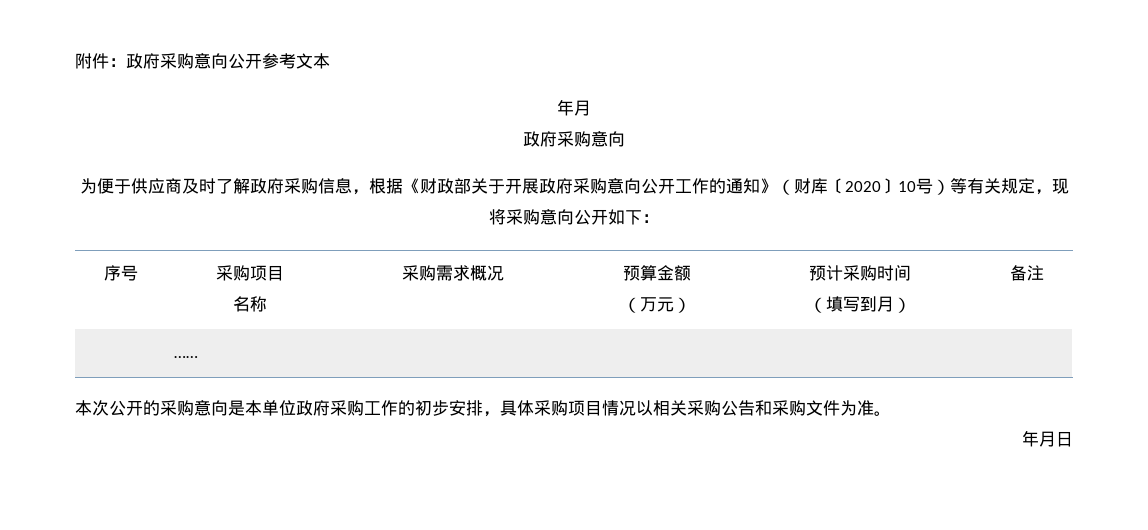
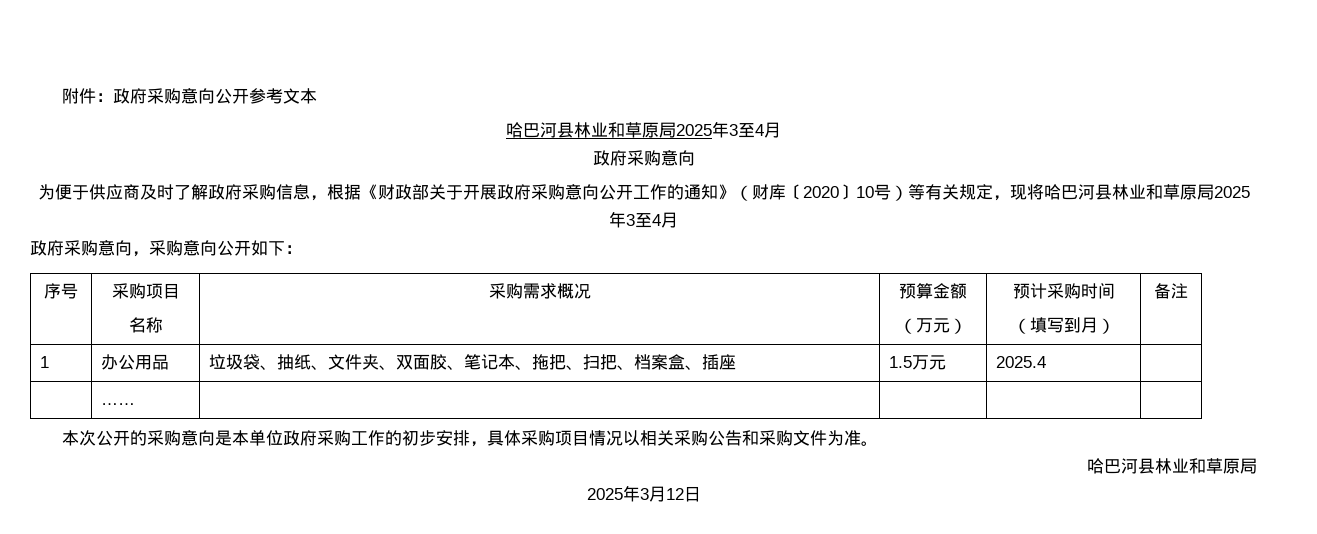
[557,99,574,116] 年 -> [506,121,764,138] 哈巴河县林业和草原局2025年3至4
(506, 217) none -> [1043,184,1250,200] [609,211,678,228] [30,240,149,257] 哈巴河县林业和草原局2025年3至4月 // 政府采购意向，
(1044, 273) none -> [40,356,50,368] [101,354,170,370] [209,354,737,370] [889,355,947,370] [996,356,1047,368] // 1 | 办公用品 | 垃圾袋、抽纸、文件夹、双面胶、笔记本、拖把、扫把、档案盒、插座 | 1.5万元 | 2025.4 |
[1022,430,1056,447] 年月 -> [1087,458,1257,474] [586,485,684,502] 哈巴河县林业和草原局 // 2025年3月12

